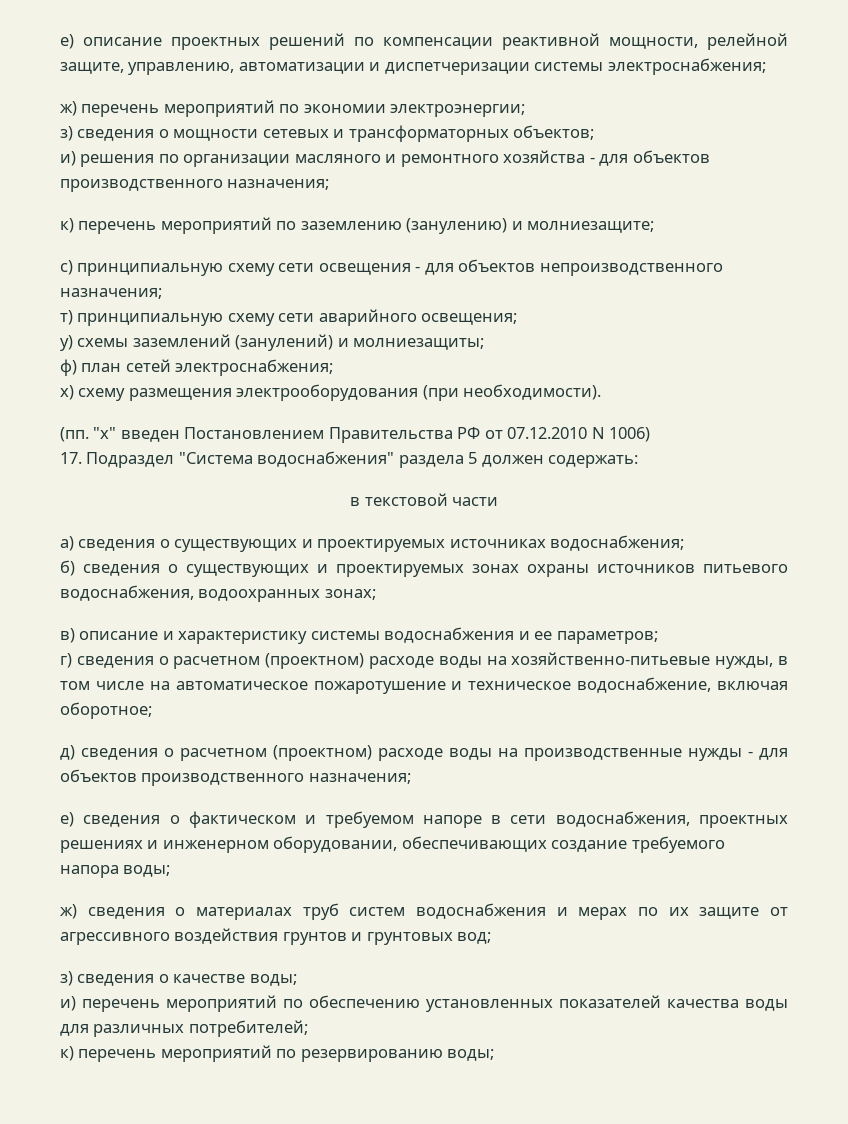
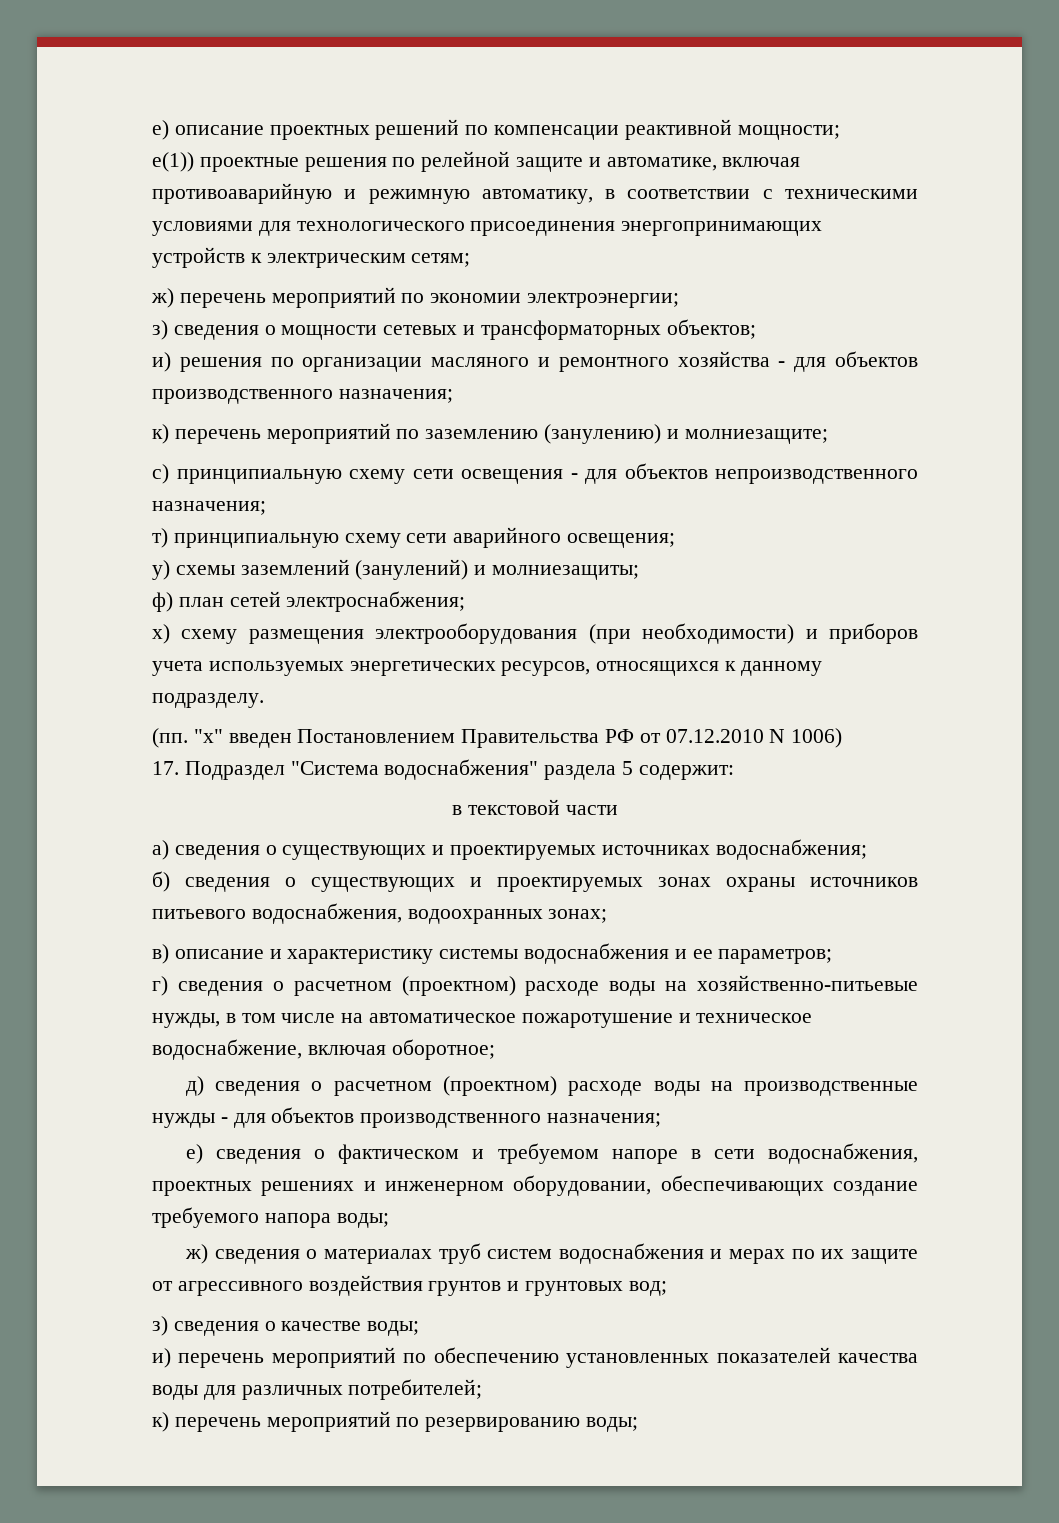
[609,33,788,50] [60,58,766,75] мощности, релейной защите, управлению, автоматизации и диспетчеризации системы электроснабжения; -> [737,125,840,140] [152,151,801,172] [152,183,918,204] [152,221,823,236] [152,247,471,268] мощности; // е(1)) проектные решения по релейной защите и автоматике, включая противоаварийную и режимную автоматику, в соответствии с техническими условиями для технологического присоединения энергопринимающих устройств к электрическим сетям;
[463,384,602,400] необходимости). -> [642,623,918,644] [152,661,822,676] [152,693,264,708] необходимости) и приборов учета используемых энергетических ресурсов, относящихся к данному подразделу.
[481,455,639,468] должен содержать: -> [638,765,734,780] содержит:

